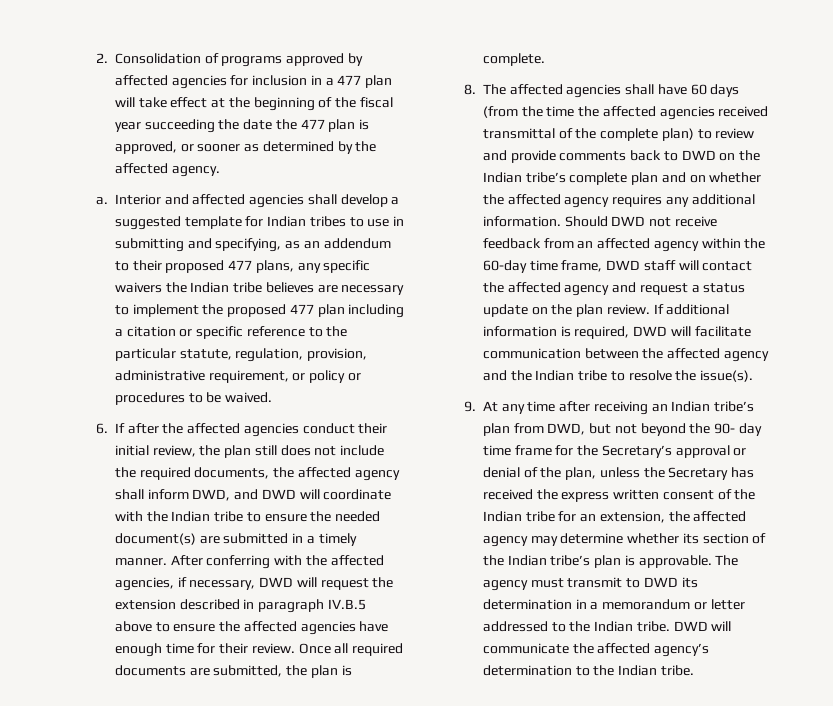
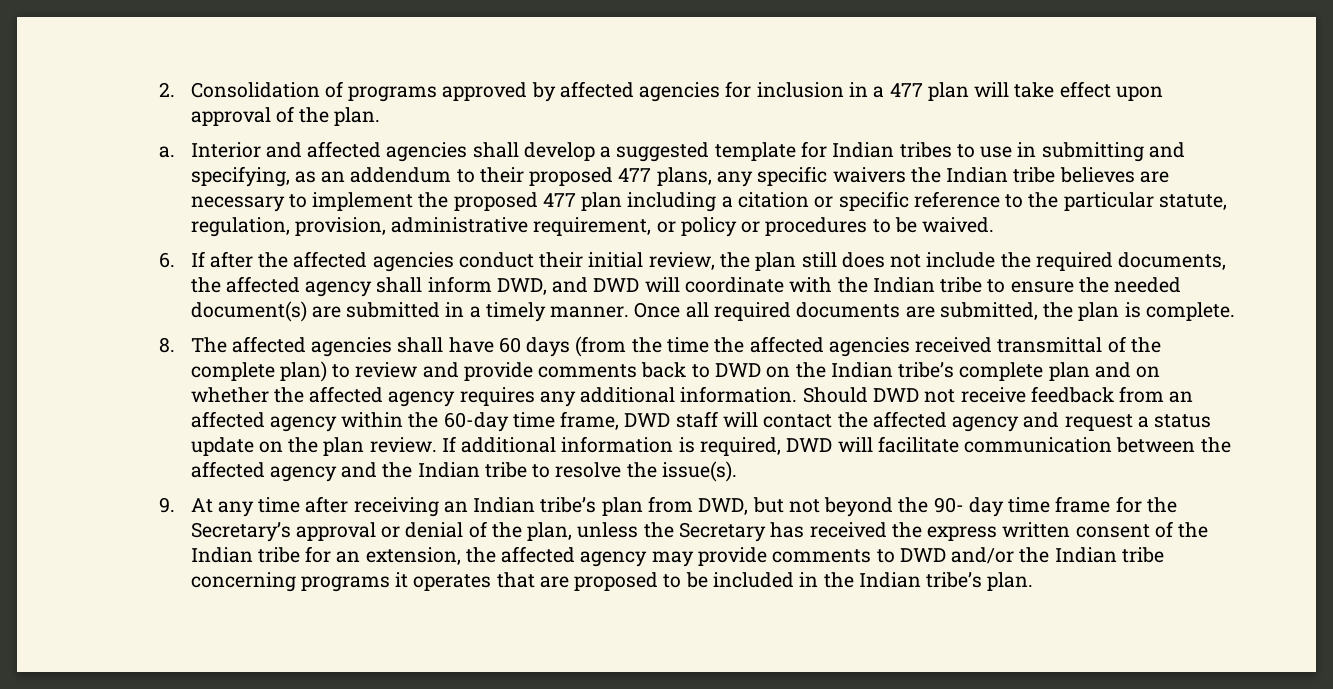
[211,97,394,111] [114,119,370,133] [114,141,377,154] [114,163,220,177] at the beginning of the fiscal year succeeding the date the 477 plan is approved, or sooner as determined by the affected agency. -> [1115,86,1163,101] [190,106,381,126] upon approval of the plan.
[170,555,384,569] [114,577,394,591] [114,599,366,613] [114,621,389,635] [114,643,295,657] After conferring with the affected agencies, if necessary, DWD will request the extension described in paragraph IV.B.5 above to ensure the affected agencies have enough time for their review. -> (630, 312) none
[560,533,767,544] [482,555,739,568] [482,577,698,591] [482,599,745,610] [482,621,732,632] [482,643,710,657] [482,665,694,676] determine whether its section of the Indian tribe’s plan is approvable. The agency must transmit to DWD its determination in a memorandum or letter addressed to the Indian tribe. DWD will communicate the affected agency’s determination to the Indian tribe. -> [697,547,1164,566] [190,572,1034,592] provide comments to DWD and/or the Indian tribe concerning programs it operates that are proposed to be included in the Indian tribe’s plan.

